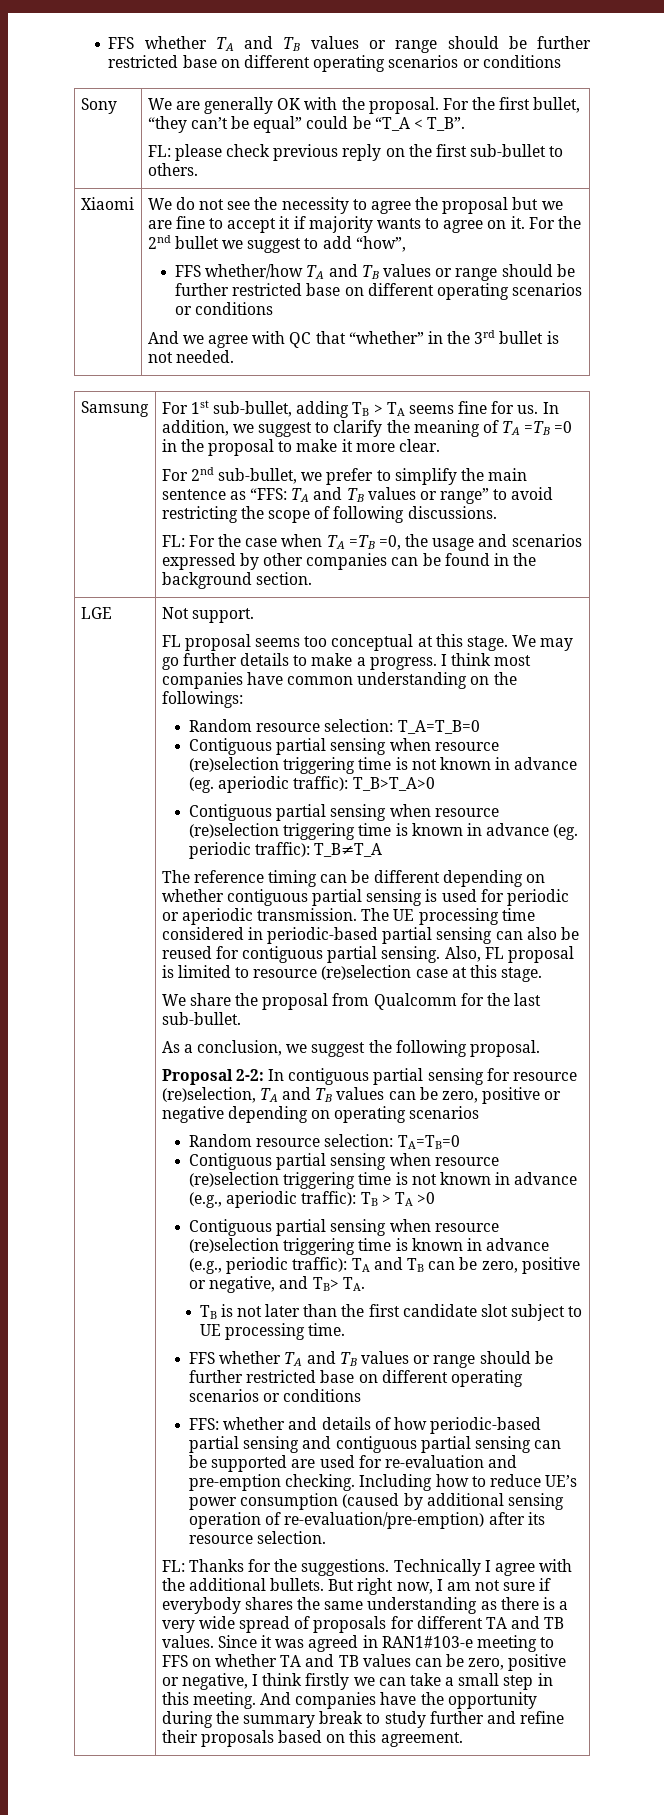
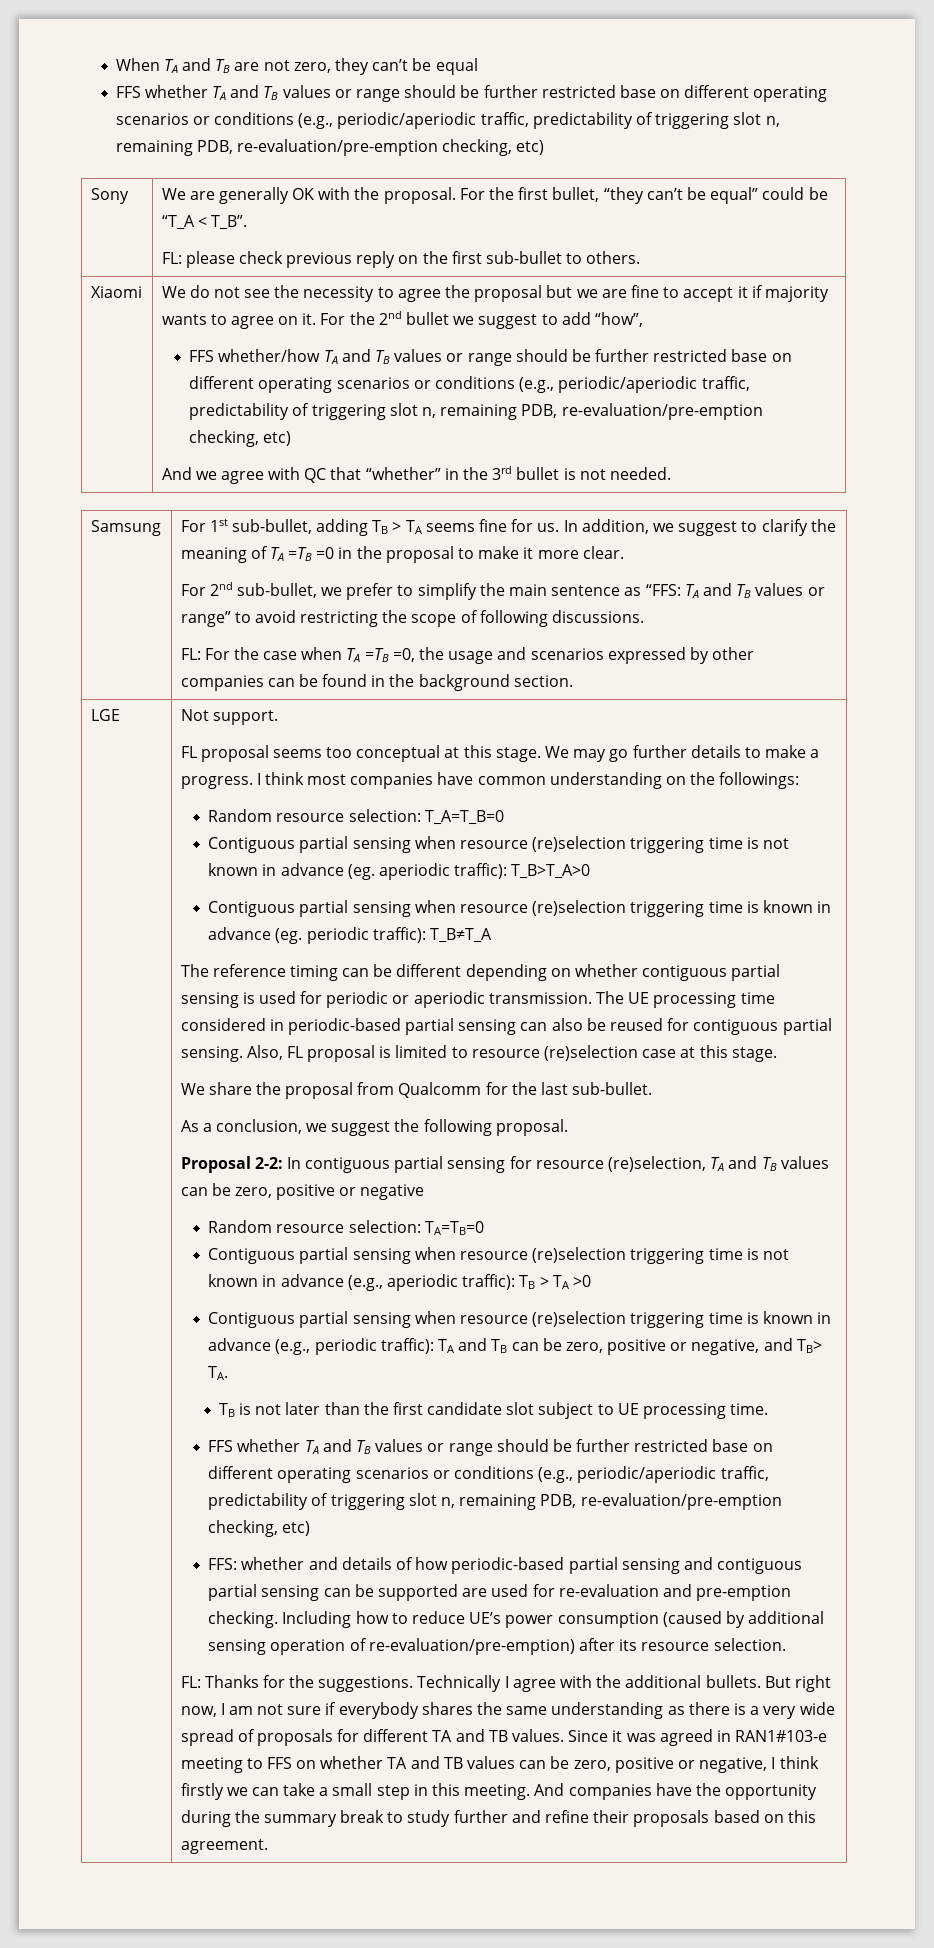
(108, 43) none -> [115,58,478,75] When TA and TB are not zero, they can’t be equal //
(561, 61) none -> [298,112,780,129] [115,139,545,156] (e.g., periodic/aperiodic traffic, predictability of triggering slot n, remaining PDB, re-evaluation/pre-emption checking, etc)
(274, 308) none -> [519,376,750,393] [189,403,763,420] [189,430,292,447] (e.g., periodic/aperiodic traffic, predictability of triggering slot n, remaining PDB, re-evaluation/pre-emption checking, etc)
[227,1106,480,1123] depending on operating scenarios -> (425, 1192) none
(362, 1395) none -> [538,1466,769,1483] [208,1493,782,1510] [208,1520,311,1537] (e.g., periodic/aperiodic traffic, predictability of triggering slot n, remaining PDB, re-evaluation/pre-emption checking, etc)

